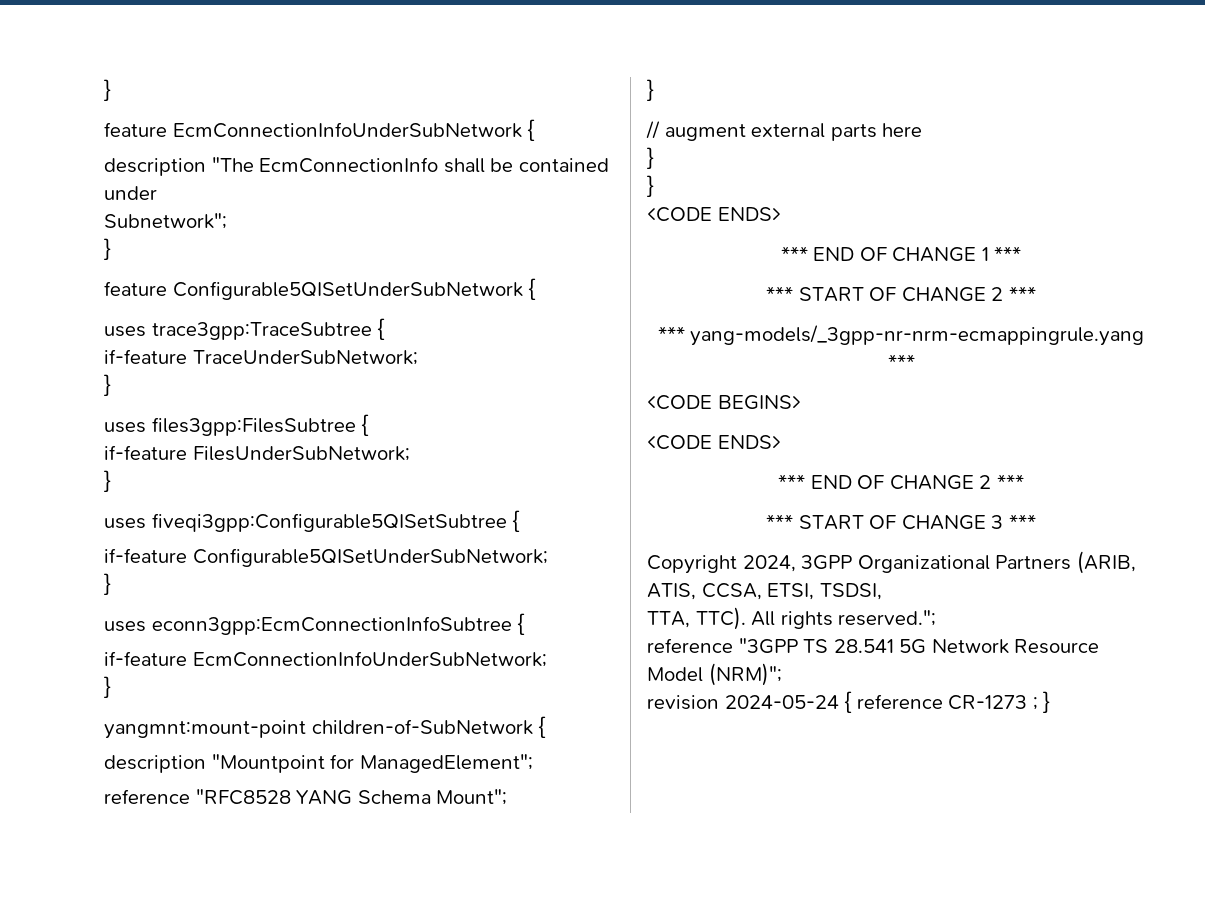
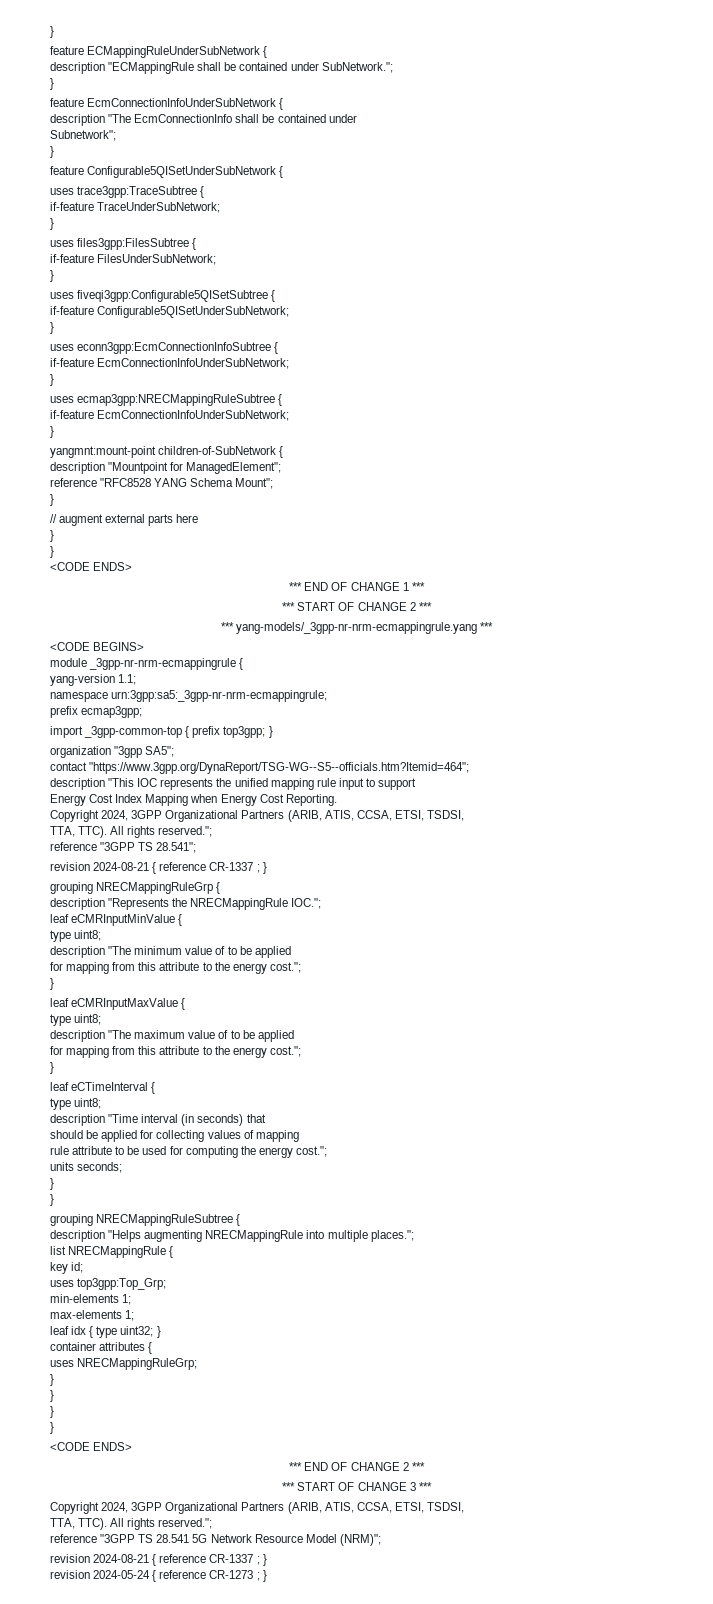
[104,79,111,101] } -> [50,26,54,38] [50,46,268,58] [50,62,393,74] [50,78,54,90] } // feature ECMappingRuleUnderSubNetwork { // description "ECMappingRule shall be contained under SubNetwork."; // }
(111, 687) none -> [50,394,283,406] [50,410,290,421] [50,426,54,438] // uses ecmap3gpp:NRECMappingRuleSubtree { // if-feature EcmConnectionInfoUnderSubNetwork; // }
(801, 402) none -> [50,658,244,670] [50,674,137,686] [50,690,328,702] [50,706,143,718] [50,726,273,738] [50,746,175,758] [50,762,470,774] [50,778,417,790] [50,794,337,806] [50,810,464,822] [50,826,213,838] [50,842,197,853] [50,862,267,874] [50,882,221,894] [50,898,322,910] [50,914,183,926] [50,930,102,942] [50,946,291,958] [50,962,301,974] [50,978,54,990] [50,998,186,1010] [50,1014,102,1026] [50,1030,294,1042] [50,1046,301,1058] [50,1062,54,1074] [50,1082,156,1094] [50,1098,102,1110] [50,1114,266,1126] [50,1130,299,1142] [50,1146,327,1158] [50,1162,123,1173] [50,1178,54,1190] [50,1194,54,1206] [50,1214,241,1226] [50,1230,414,1242] [50,1246,174,1258] [50,1262,84,1274] [50,1278,167,1290] [50,1294,132,1305] [50,1310,135,1321] [50,1326,161,1338] [50,1342,153,1354] [50,1358,198,1370] [50,1374,54,1386] [50,1390,54,1402] [50,1406,54,1418] [50,1422,54,1434] // module _3gpp-nr-nrm-ecmappingrule { // yang-version 1.1; // namespace urn:3gpp:sa5:_3gpp-nr-nrm-ecmappingrule; // prefix ecmap3gpp; // import _3gpp-common-top { prefix top3gpp; } // organization "3gpp SA5"; // contact "https://www.3gpp.org/DynaReport/TSG-WG--S5--officials.htm?Itemid=464"; // description "This IOC represents the unified mapping rule input to support // Energy Cost Index Mapping when Energy Cost Reporting. // Copyright 2024, 3GPP Organizational Partners (ARIB, ATIS, CCSA, ETSI, TSDSI, // TTA, TTC). All rights reserved."; // reference "3GPP TS 28.541"; // revision 2024-08-21 { reference CR-1337 ; } // grouping NRECMappingRuleGrp { // description "Represents the NRECMappingRule IOC."; // leaf eCMRInputMinValue { // type uint8; // description "The minimum value of to be applied // for mapping from this attribute to the energy cost."; // } // leaf eCMRInputMaxValue { // type uint8; // description "The maximum value of to be applied // for mapping from this attribute to the energy cost."; // } // leaf eCTimeInterval { // type uint8; // description "Time interval (in seconds) that // should be applied for collecting values of mapping // rule attribute to be used for computing the energy cost."; // units seconds; // } // } // grouping NRECMappingRuleSubtree { // description "Helps augmenting NRECMappingRule into multiple places."; // list NRECMappingRule { // key id; // uses top3gpp:Top_Grp; // min-elements 1; // max-elements 1; // leaf idx { type uint32; } // container attributes { // uses NRECMappingRuleGrp; // } // } // } // }
(782, 674) none -> [50,1554,267,1566] // revision 2024-08-21 { reference CR-1337 ; }

